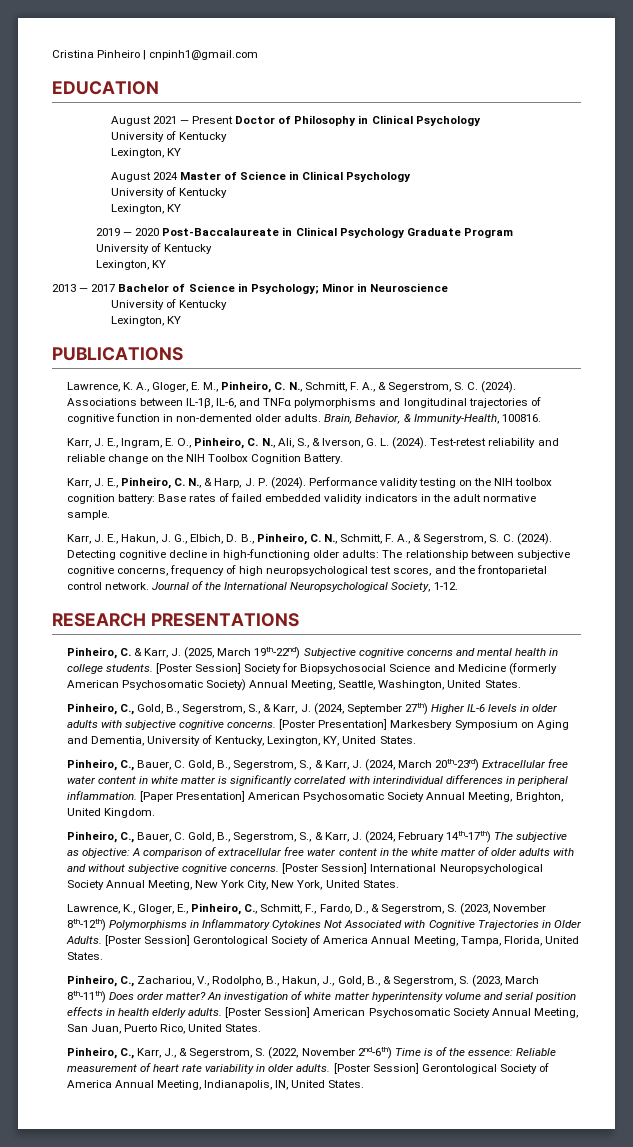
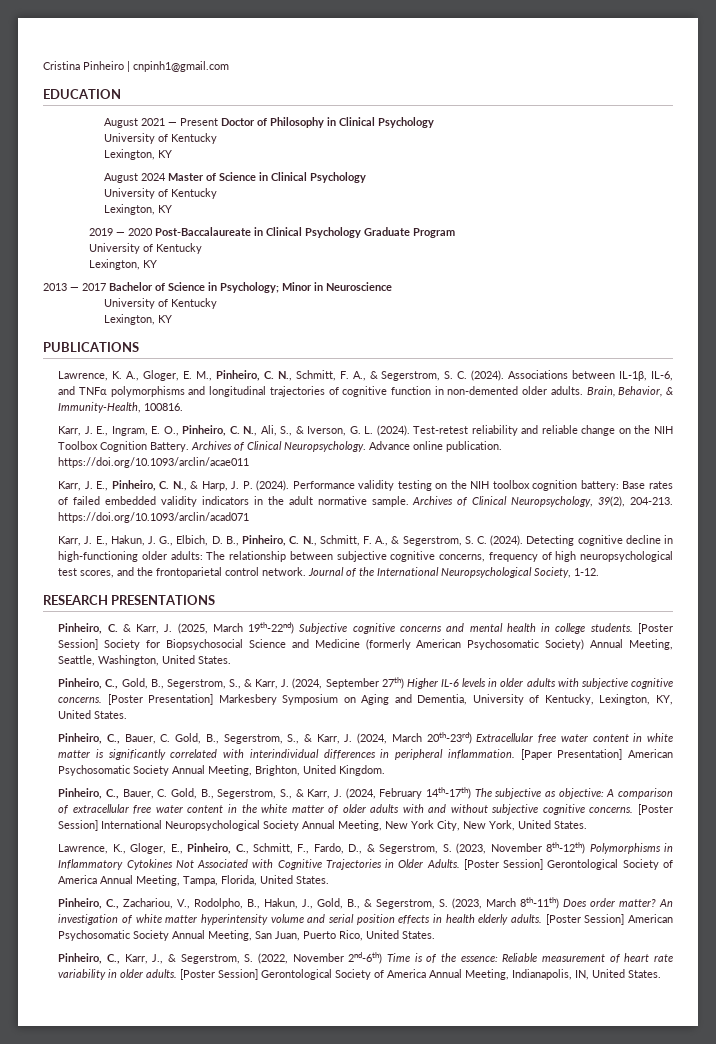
(344, 459) none -> [191,441,503,452] [58,457,250,468] Archives of Clinical Neuropsychology. Advance online publication. https://doi.org/10.1093/arclin/acae011
(110, 515) none -> [412,496,673,507] [58,512,250,523] Archives of Clinical Neuropsychology, 39(2), 204-213. https://doi.org/10.1093/arclin/acad071

